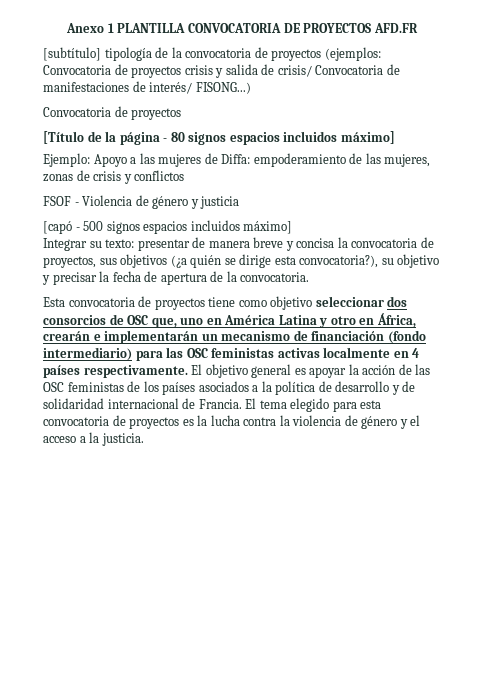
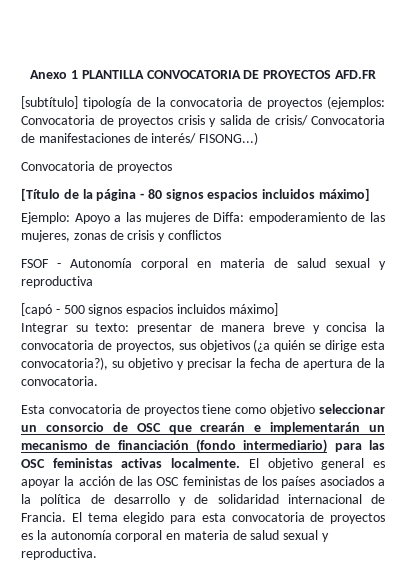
[82,195,240,209] Violencia de género y justicia -> [70,258,386,270] [21,276,93,288] Autonomía corporal en materia de salud sexual y reproductiva
[387,296,408,307] [43,313,416,328] dos consorcios de OSC que, uno en América Latina y otro en África, -> [21,422,192,434] un consorcio de OSC que
[323,347,420,358] [43,365,188,378] localmente en 4 países respectivamente. -> [171,458,241,468] localmente.
[210,415,421,429] [43,432,144,446] lucha contra la violencia de género y el acceso a la justicia. -> [50,530,330,542] [21,548,97,560] autonomía corporal en materia de salud sexual y reproductiva.

